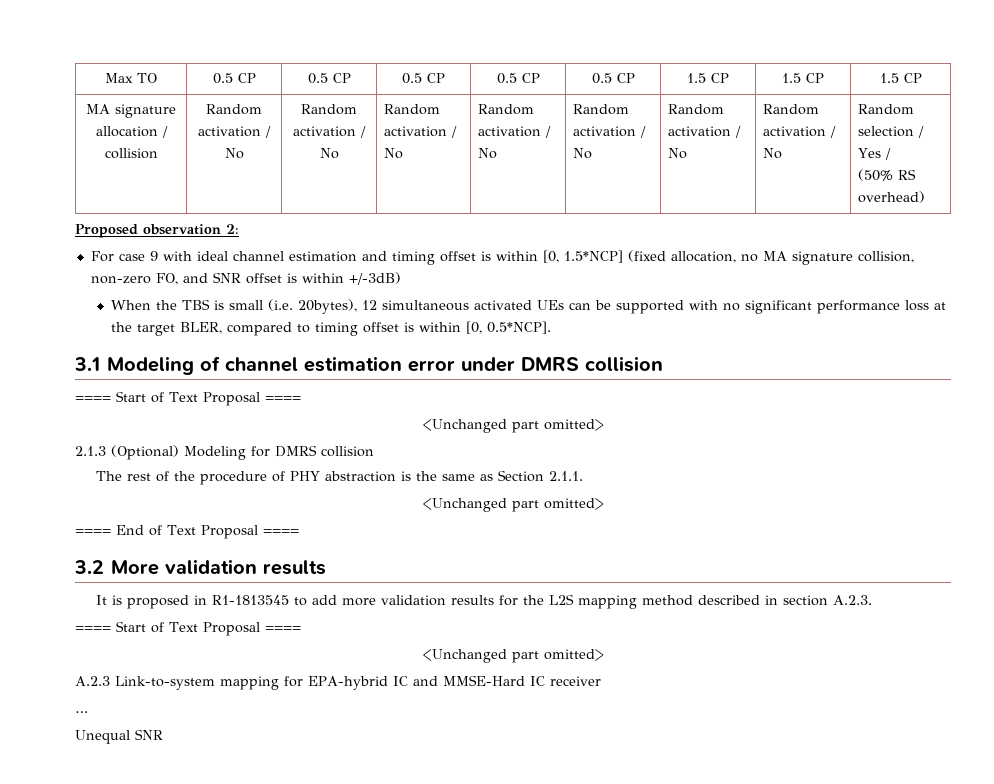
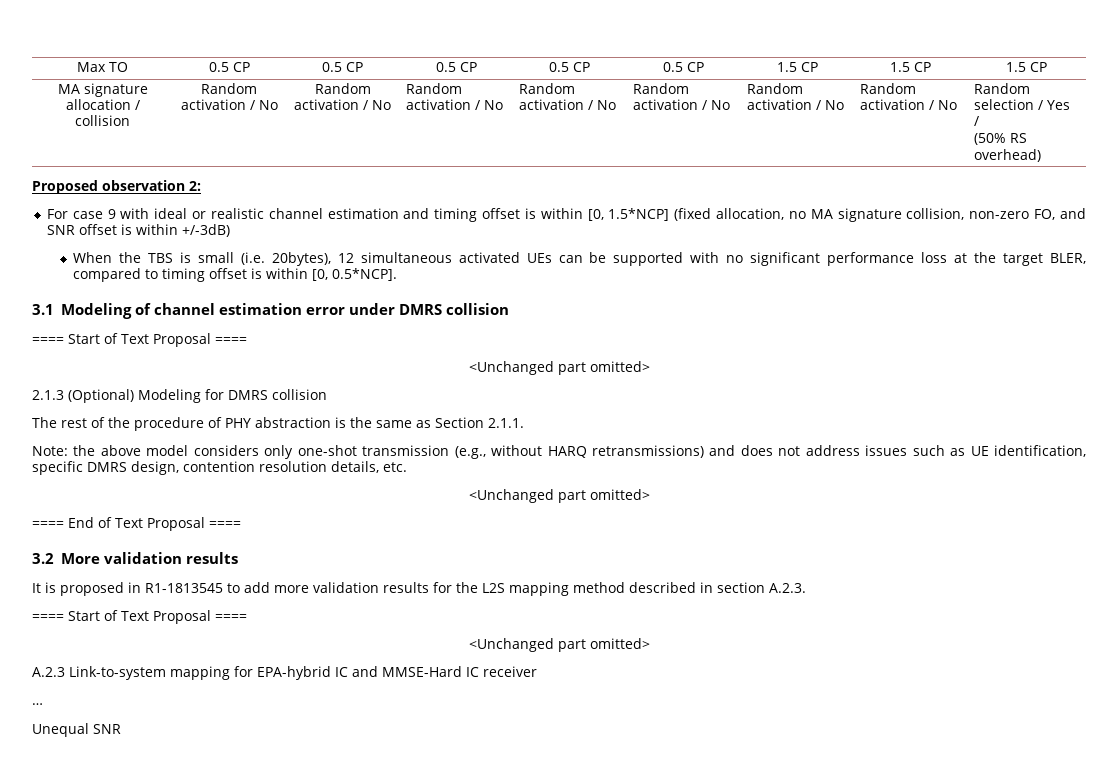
(228, 256) none -> [192,208,264,219] or realistic
(583, 476) none -> [32,445,1087,459] [32,461,407,475] // Note: the above model considers only one-shot transmission (e.g., without HARQ retransmissions) and does not address issues such as UE identification, specific DMRS design, contention resolution details, etc.

